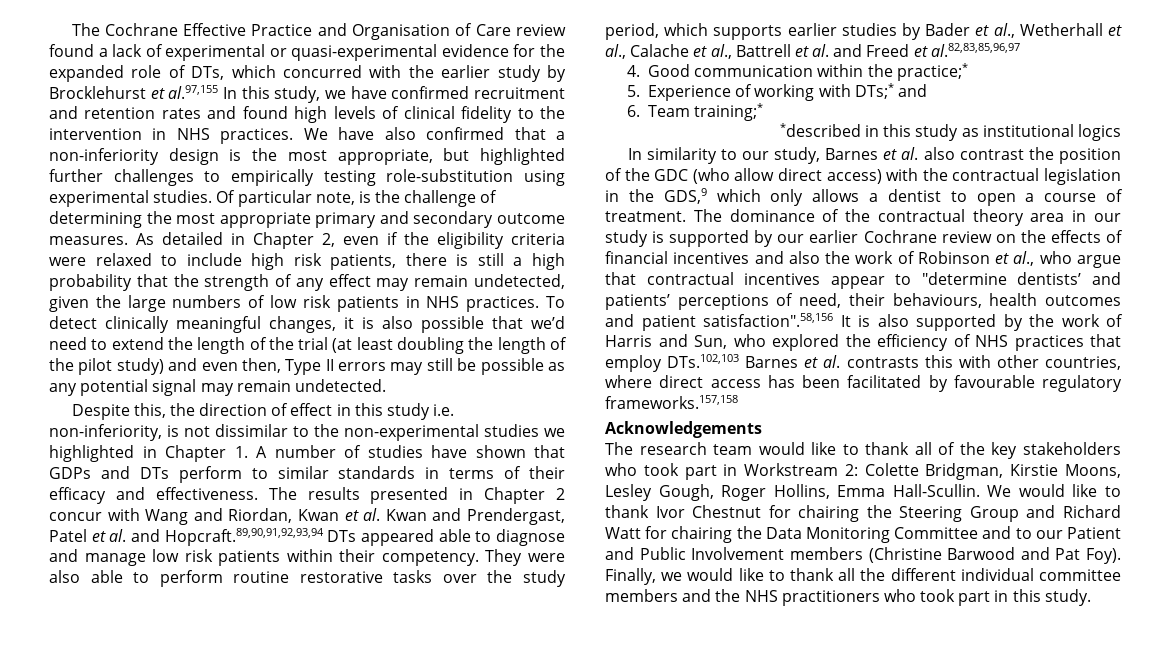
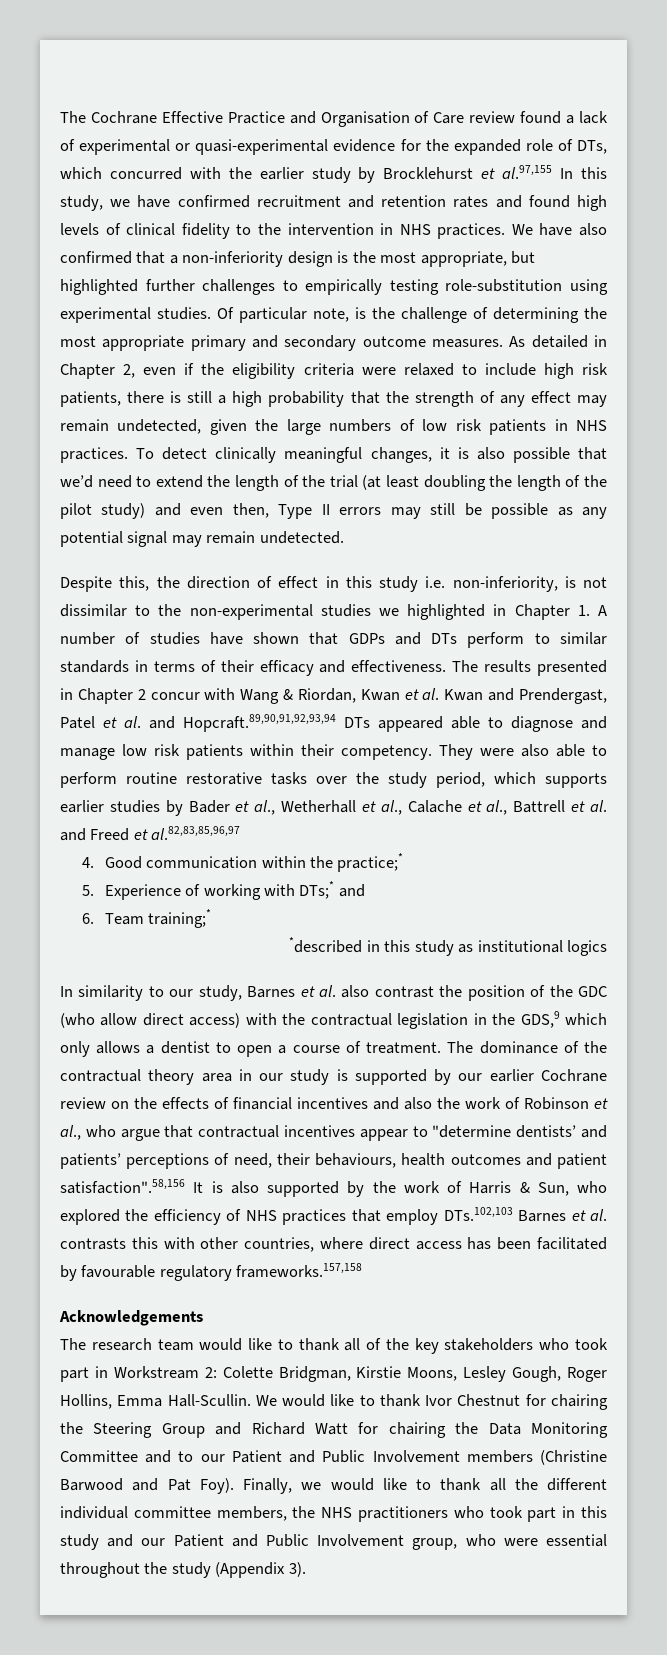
[193,508,223,521] and -> [283,689,294,700] &
[658,334,688,347] and -> [519,1182,530,1193] &
[605,589,712,602] members and -> [216,1506,287,1521] members,
[1044,589,1091,606] study. -> [60,1534,607,1550] [60,1562,306,1578] study and our Patient and Public Involvement group, who were essential throughout the study (Appendix 3).

